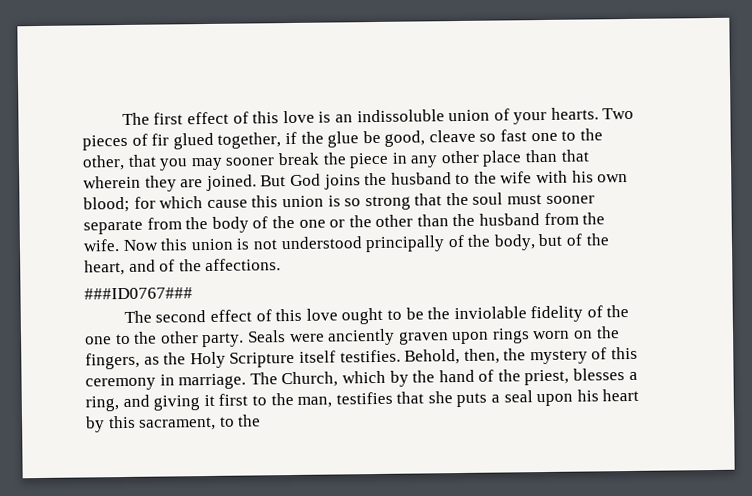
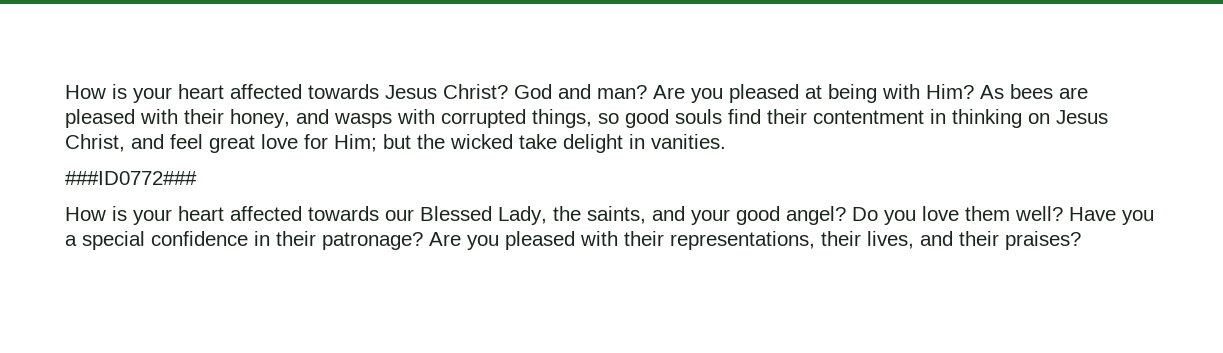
[121,107,635,126] [82,128,603,151] [82,149,589,171] [83,170,629,192] [83,192,595,213] [83,212,606,235] [83,233,609,253] [84,258,282,276] [84,287,193,300] [123,304,630,325] [85,326,620,348] [85,346,639,370] [85,368,638,391] [85,388,640,412] [85,414,262,433] The first effect of this love is an indissoluble union of your hearts. Two pieces of fir glued together, if the glue be good, cleave so fast one to the other, that you may sooner break the piece in any other place than that wherein they are joined. But God joins the husband to the wife with his own blood; for which cause this union is so strong that the soul must sooner separate from the body of the one or the other than the husband from the wife. Now this union is not understood principally of the body, but of the heart, and of the affections. // ###ID0767### // The second effect of this love ought to be the inviolable fidelity of the one to the other party. Seals were anciently graven upon rings worn on the fingers, as the Holy Scripture itself testifies. Behold, then, the mystery of this ceremony in marriage. The Church, which by the hand of the priest, blesses a ring, and giving it first to the man, testifies that she puts a seal upon his heart by this sacrament, to the -> [65,84,1088,103] [65,109,1108,128] [65,134,726,153] [65,171,197,185] [65,206,1154,225] [65,231,1081,250] How is your heart affected towards Jesus Christ? God and man? Are you pleased at being with Him? As bees are pleased with their honey, and wasps with corrupted things, so good souls find their contentment in thinking on Jesus Christ, and feel great love for Him; but the wicked take delight in vanities. // ###ID0772### // How is your heart affected towards our Blessed Lady, the saints, and your good angel? Do you love them well? Have you a special confidence in their patronage? Are you pleased with their representations, their lives, and their praises?

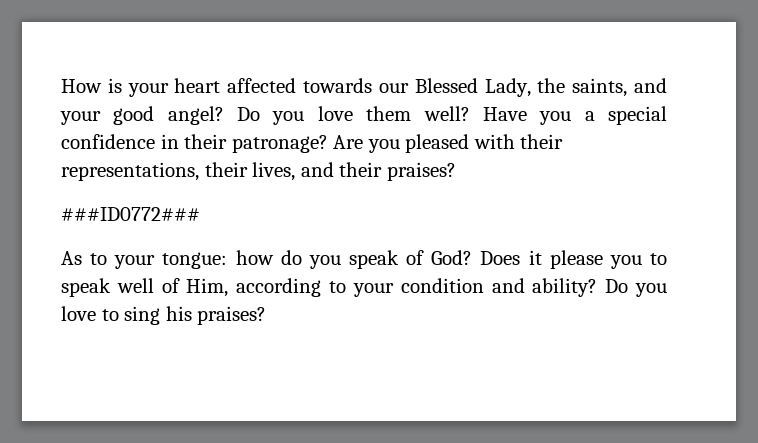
[65,84,1088,103] [65,109,1108,128] [65,134,726,153] [65,171,197,185] [65,206,379,225] How is your heart affected towards Jesus Christ? God and man? Are you pleased at being with Him? As bees are pleased with their honey, and wasps with corrupted things, so good souls find their contentment in thinking on Jesus Christ, and feel great love for Him; but the wicked take delight in vanities. // ###ID0772### // How is your heart affected towards -> [61,78,373,97] How is your heart affected towards
(1081, 240) none -> [61,207,200,221] [61,250,667,269] [61,278,667,297] [61,306,267,325] // ###ID0772### // As to your tongue: how do you speak of God? Does it please you to speak well of Him, according to your condition and ability? Do you love to sing his praises?

